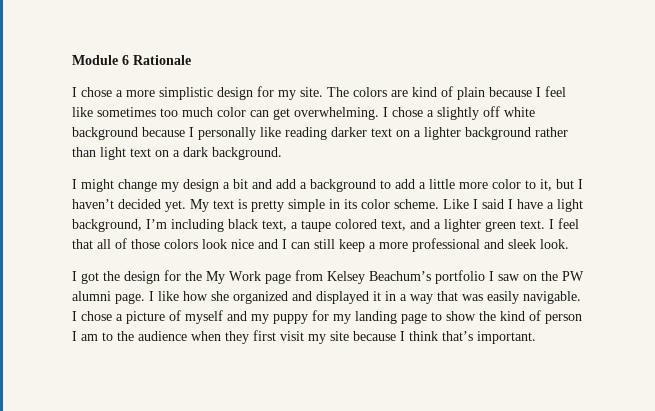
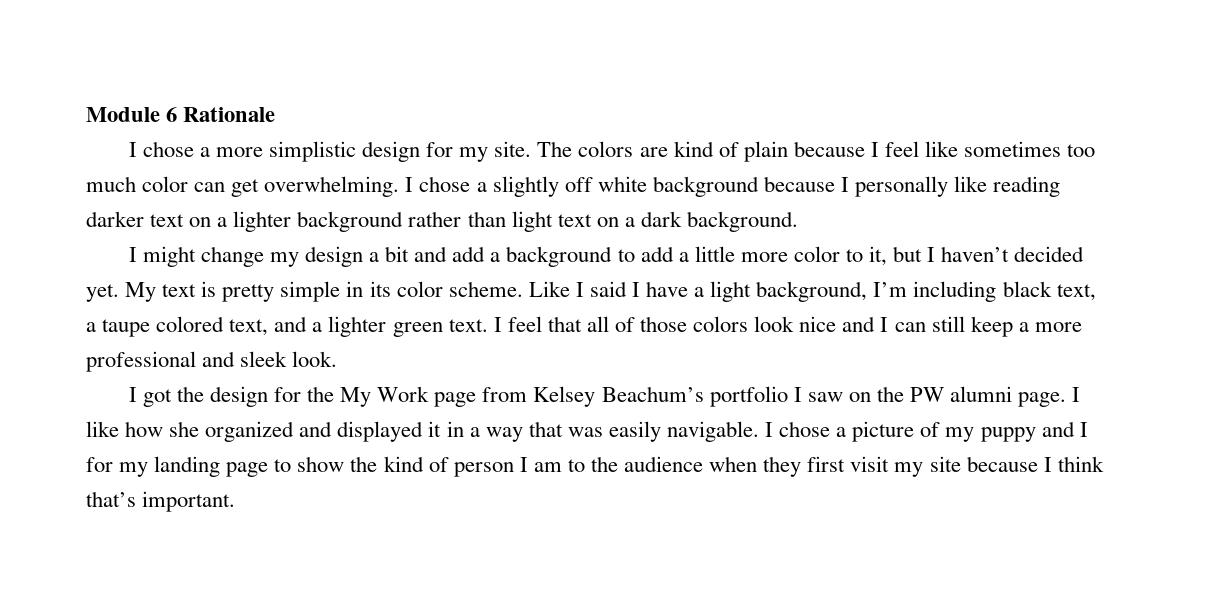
[185,310,308,324] myself and my puppy -> [945,421,1088,442] my puppy and I

